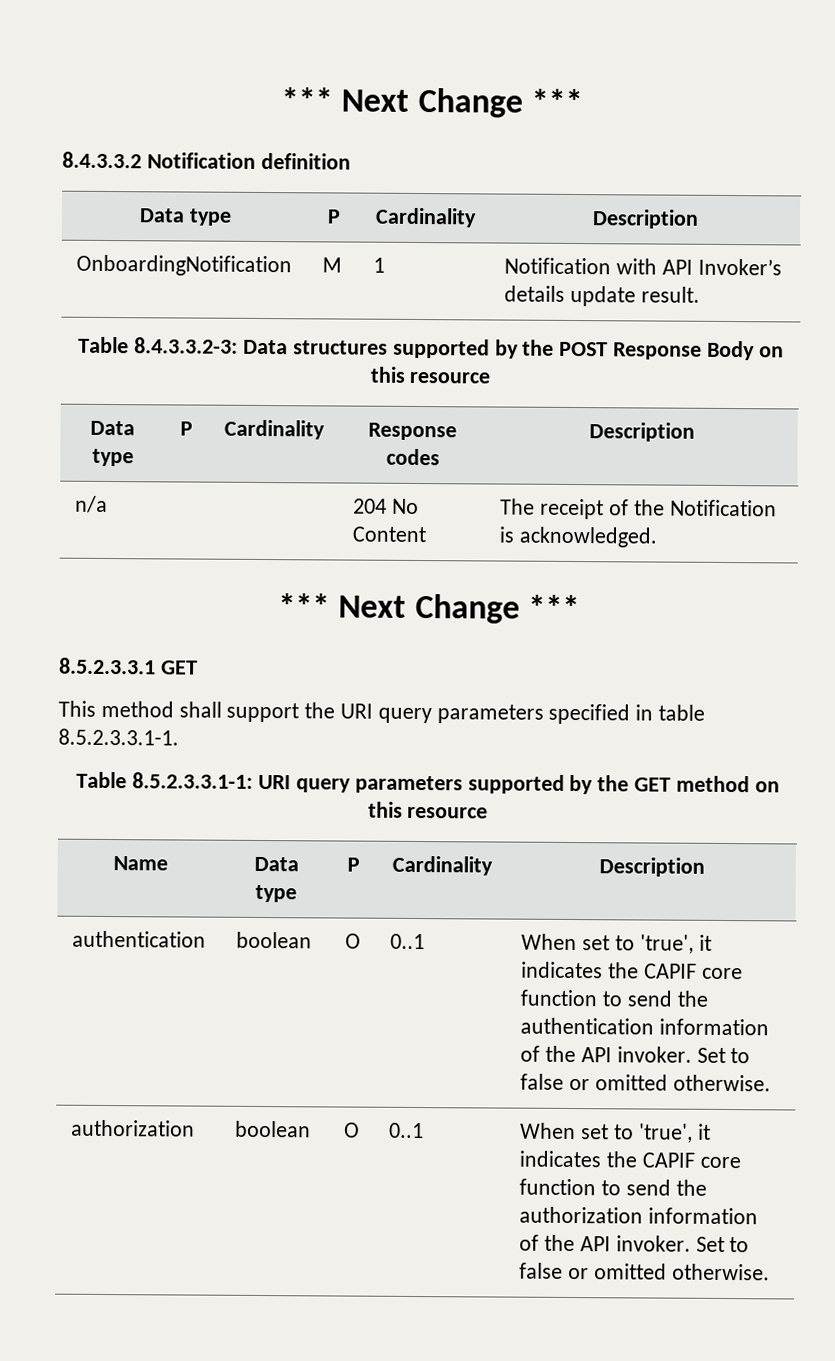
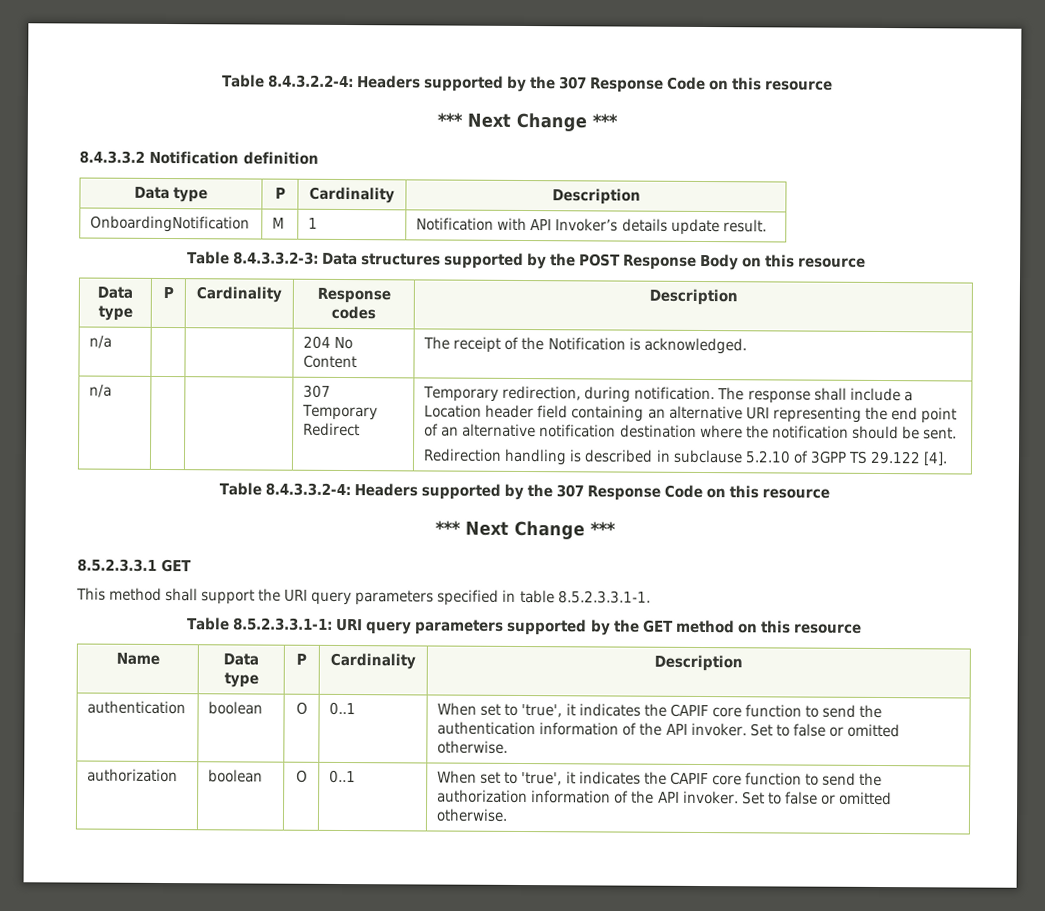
(281, 99) none -> [221,74,834,93] Table 8.4.3.2.2-4: Headers supported by the 307 Response Code on this resource //
(658, 537) none -> [89,384,113,398] [303,384,332,398] [302,404,379,421] [303,422,361,437] [423,385,913,404] [424,404,957,424] [424,423,957,440] [423,448,948,466] [218,482,831,501] // n/a | | | 307 Temporary Redirect | Temporary redirection, during notification. The response shall include a Location header field containing an alternative URI representing the end point of an alternative notification destination where the notification should be sent. // Redirection handling is described in subclause 5.2.10 of 3GPP TS 29.122 [4]. // Table 8.4.3.3.2-4: Headers supported by the 307 Response Code on this resource

